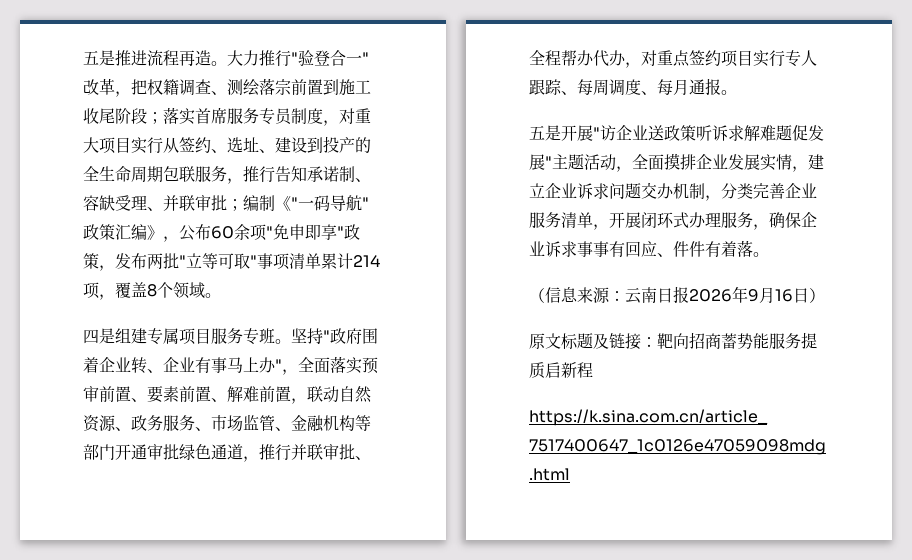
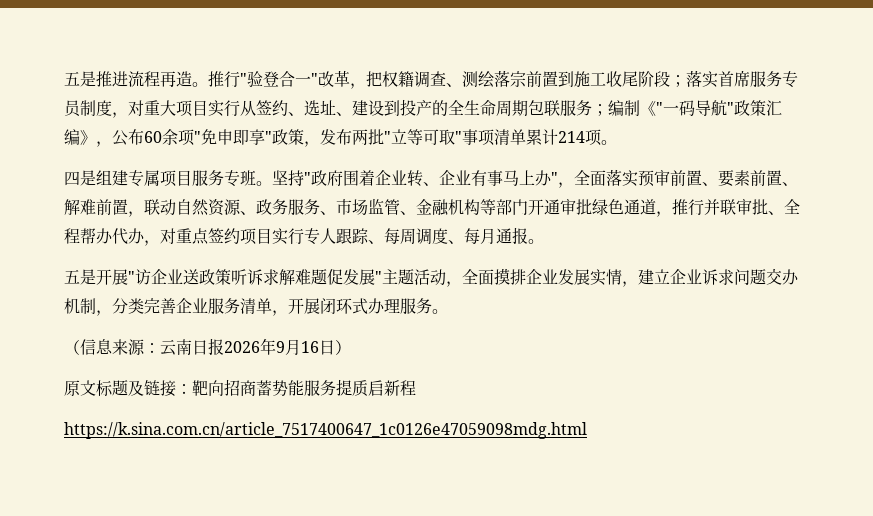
[227,50,259,66] 大力 -> (208, 84) none
[227,166,371,184] [83,194,227,211] ，推行告知承诺制、容缺受理、并联审批 -> (592, 108) none
[99,282,205,300] ，覆盖8个领域 -> (602, 137) none
[753,212,817,230] [529,240,753,257] ，确保企业诉求事事有回应、件件有着落 -> (432, 306) none

